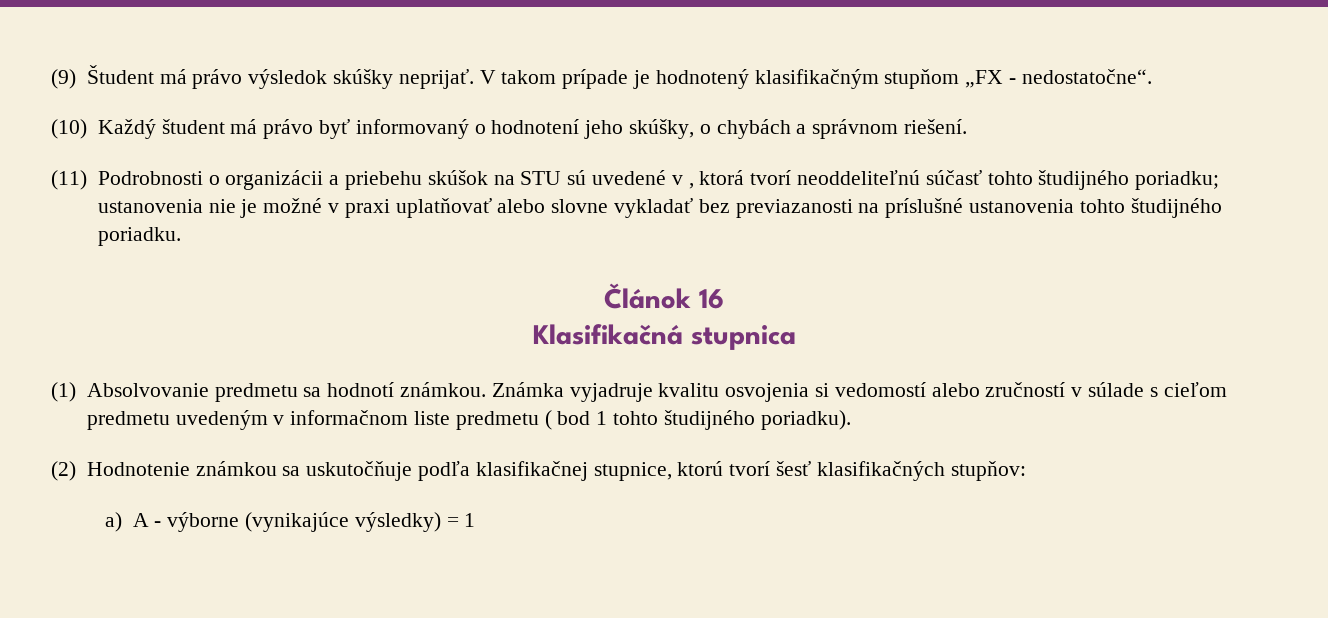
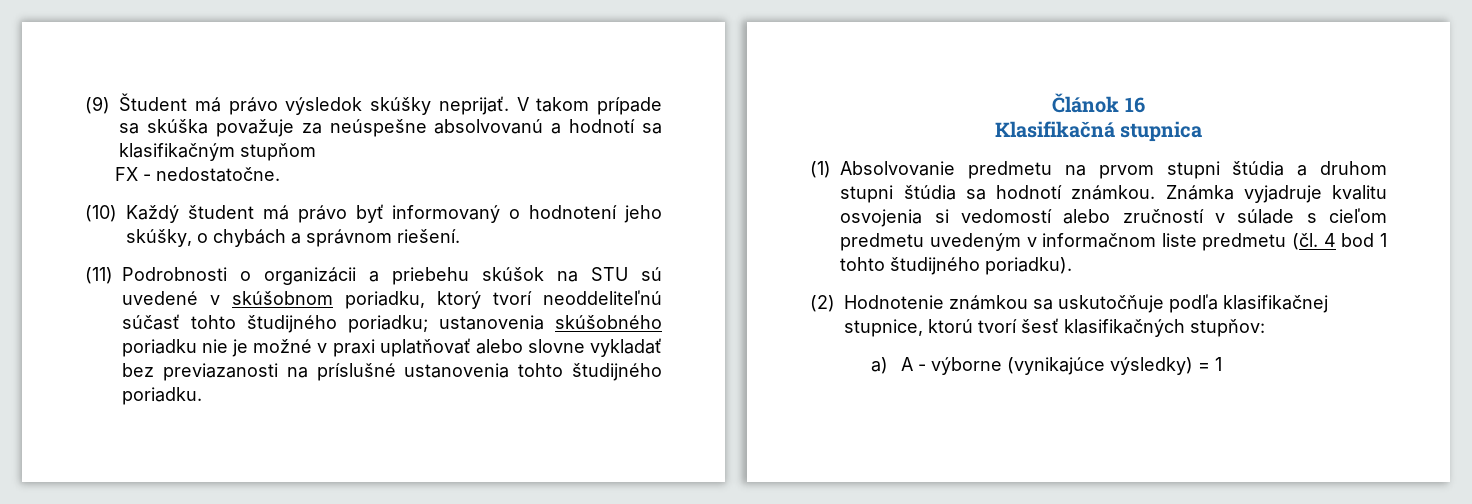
[632,69,749,89] je hodnotený -> [119,119,662,137] sa skúška považuje za neúspešne absolvovanú a hodnotí sa
[965,69,1152,88] „FX - nedostatočne“. -> [115,167,281,182] // FX - nedostatočne.
[688,170,745,189] , ktorá -> [232,291,481,309] skúšobnom poriadku, ktorý
(203, 206) none -> [555,315,662,329] [122,339,197,357] skúšobného poriadku
(298, 392) none -> [1064,161,1387,179] [840,185,956,203] na prvom stupni štúdia a druhom stupni štúdia
[544,410,552,430] ( -> [1292,233,1336,250] (čl. 4

